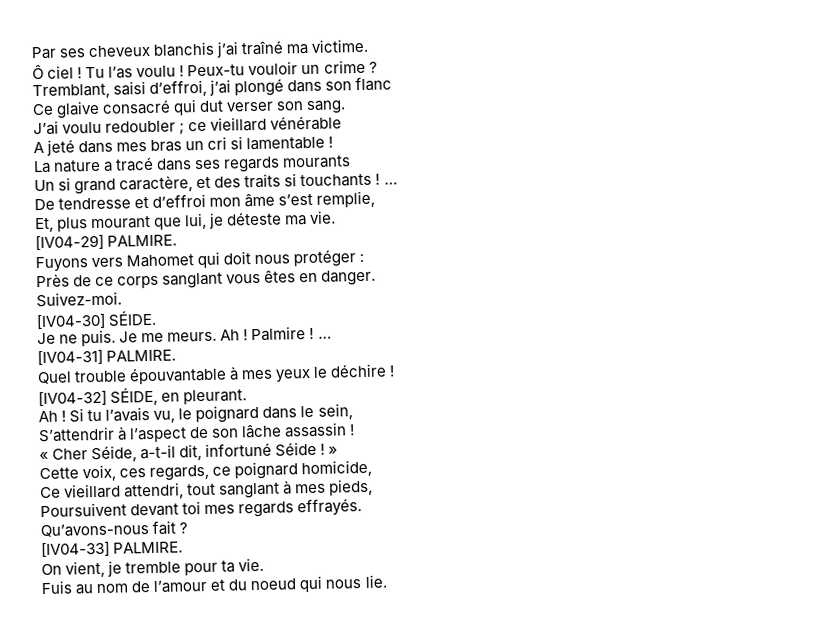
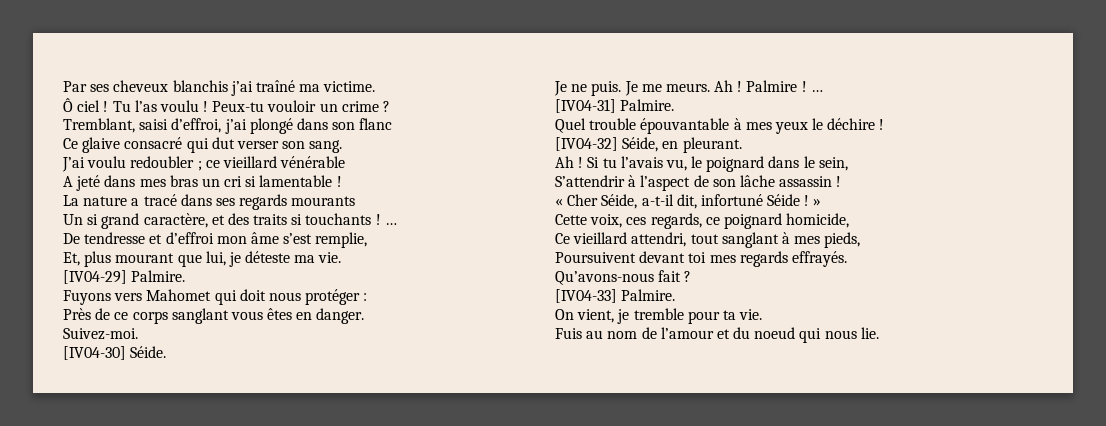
[107,234,178,247] PALMIRE. -> [131,270,186,282] Palmire.
[108,309,158,327] SÉIDE. -> [130,346,167,358] Séide.
[106,349,177,362] PALMIRE. -> [620,99,675,111] Palmire.
[110,386,159,406] SÉIDE, -> [622,137,659,152] Séide,
[113,541,184,554] PALMIRE. -> [621,289,676,301] Palmire.

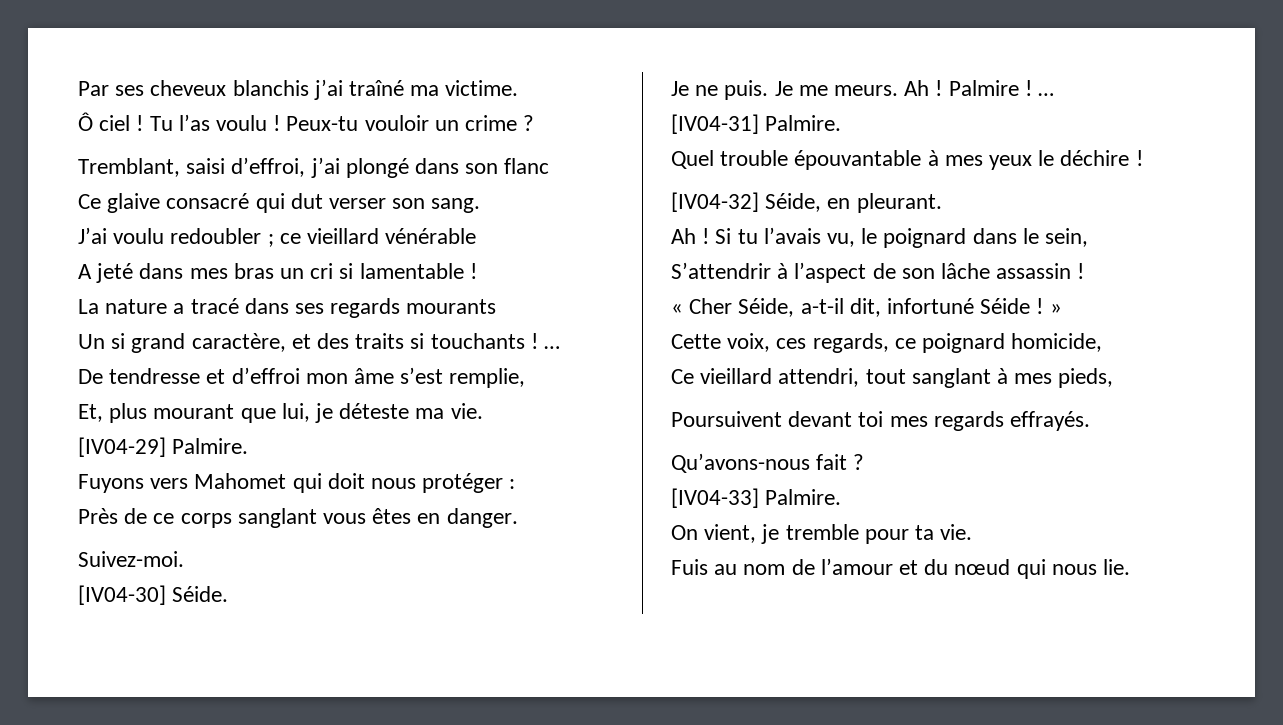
[754,327,796,339] noeud -> [954,559,1011,575] nœud

